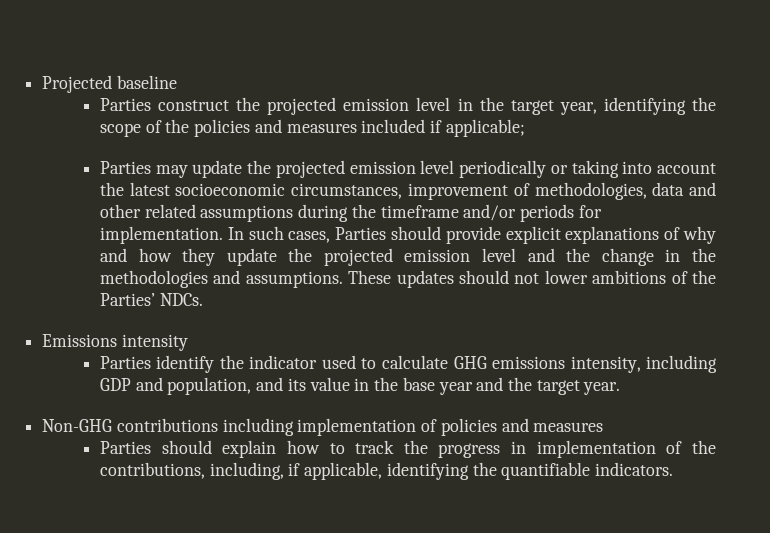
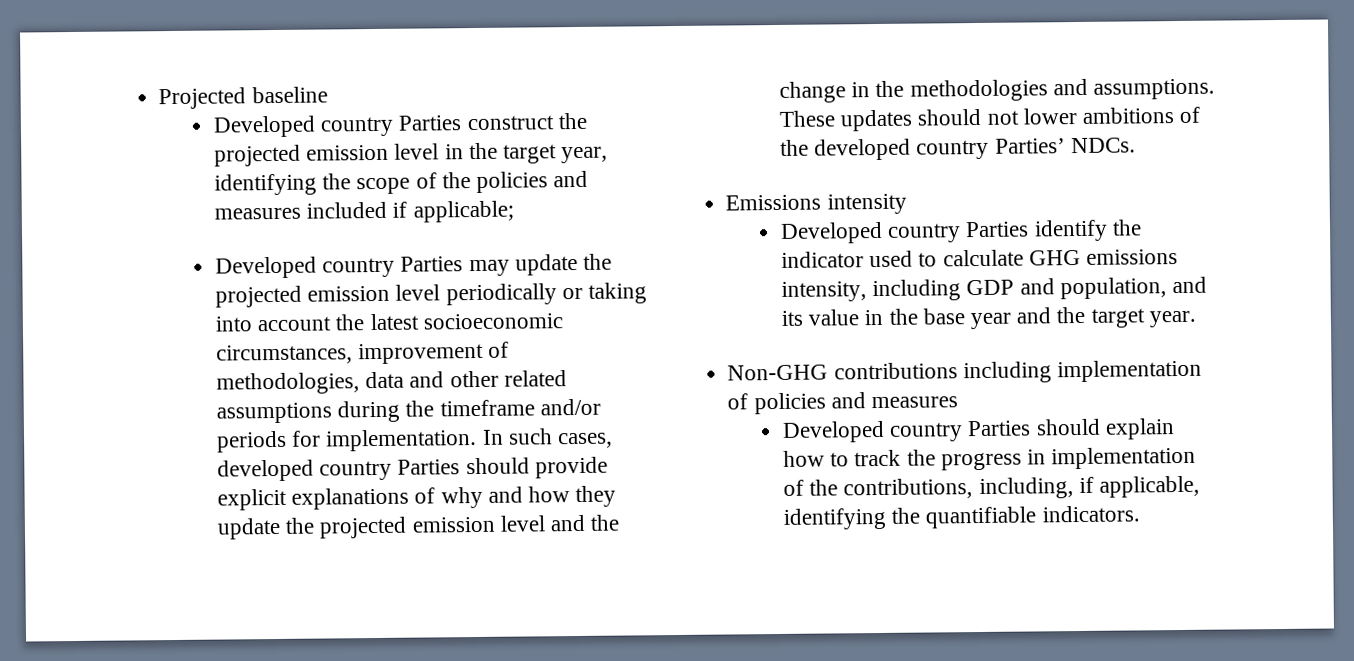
(177, 82) none -> [212,115,395,138] Developed country
(525, 128) none -> [214,256,396,279] Developed country
(331, 237) none -> [216,459,393,482] developed country
(717, 277) none -> [814,138,990,161] developed country
(188, 342) none -> [779,221,962,244] Developed country
(604, 427) none -> [781,420,964,443] Developed country

